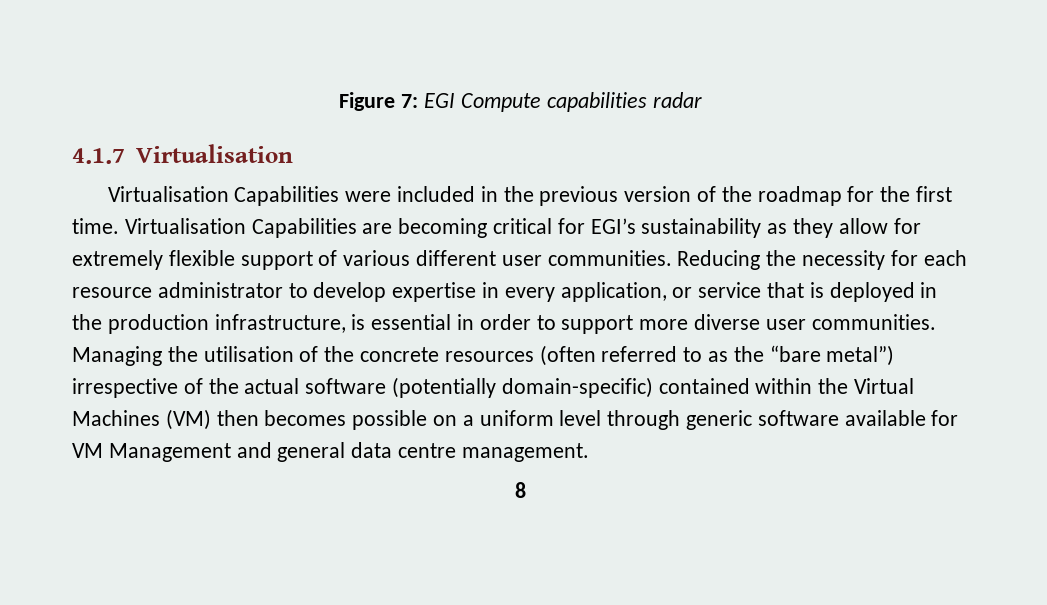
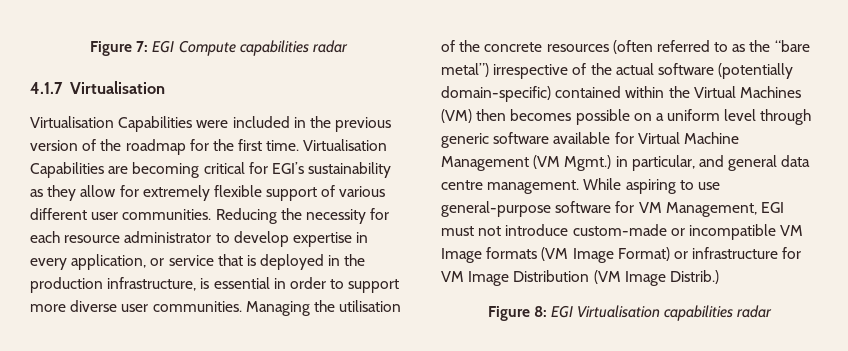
[72,443,231,462] VM Management -> [637,132,739,144] [441,155,695,171] Virtual Machine Management (VM Mgmt.) in particular,
[515,482,526,498] // 8 -> [583,178,720,194] [441,201,784,217] [441,224,804,240] [441,247,802,263] [441,270,719,286] [487,305,773,321] While aspiring to use general-purpose software for VM Management, EGI must not introduce custom-made or incompatible VM Image formats (VM Image Format) or infrastructure for VM Image Distribution (VM Image Distrib.) // Figure 8: EGI Virtualisation capabilities radar

